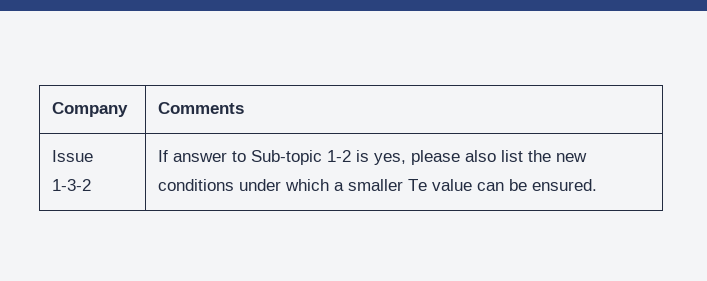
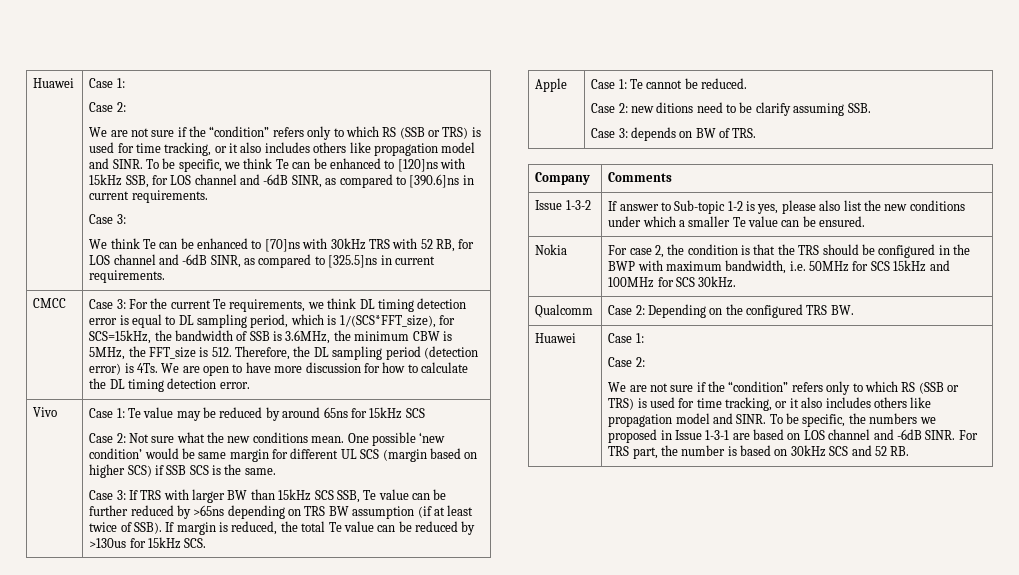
(51, 109) none -> [33,78,75,88] [89,78,125,88] [89,102,126,112] [89,126,481,140] [89,142,476,156] [89,158,466,172] [89,174,474,188] [89,190,208,203] [89,214,126,224] [89,238,475,252] [89,254,435,268] [89,270,166,283] [33,298,67,308] [89,298,467,312] [89,314,455,328] [89,330,452,344] [89,346,478,360] [89,362,469,376] [89,378,250,392] [33,407,58,417] [89,407,425,421] [89,432,446,446] [89,448,478,462] [89,464,276,478] [89,489,447,503] [89,505,474,519] [89,521,476,535] [89,537,207,549] [535,78,568,92] [591,78,748,89] [591,102,871,116] [591,127,757,141] Huawei | Case 1: // Case 2: // We are not sure if the “condition” refers only to which RS (SSB or TRS) is used for time tracking, or it also includes others like propagation model and SINR. To be specific, we think Te can be enhanced to [120]ns with 15kHz SSB, for LOS channel and -6dB SINR, as compared to [390.6]ns in current requirements. // Case 3: // We think Te can be enhanced to [70]ns with 30kHz TRS with 52 RB, for LOS channel and -6dB SINR, as compared to [325.5]ns in current requirements. // CMCC | Case 3: For the current Te requirements, we think DL timing detection error is equal to DL sampling period, which is 1/(SCS*FFT_size), for SCS=15kHz, the bandwidth of SSB is 3.6MHz, the minimum CBW is 5MHz, the FFT_size is 512. Therefore, the DL sampling period (detection error) is 4Ts. We are open to have more discussion for how to calculate the DL timing detection error. // Vivo | Case 1: Te value may be reduced by around 65ns for 15kHz SCS // Case 2: Not sure what the new conditions mean. One possible ‘new condition’ would be same margin for different UL SCS (margin based on higher SCS) if SSB SCS is the same. // Case 3: If TRS with larger BW than 15kHz SCS SSB, Te value can be further reduced by >65ns depending on TRS BW assumption (if at least twice of SSB). If margin is reduced, the total Te value can be reduced by >130us for 15kHz SCS. // Apple | Case 1: Te cannot be reduced. // Case 2: new ditions need to be clarify assuming SSB. // Case 3: depends on BW of TRS. //
(597, 185) none -> [535,244,568,255] [608,244,971,258] [608,260,950,274] [608,276,737,288] [535,304,594,318] [608,304,854,318] [535,333,577,343] [608,333,644,343] [608,357,645,367] [608,381,960,395] [608,397,932,411] [608,413,936,427] [608,429,978,443] [608,445,910,459] // Nokia | For case 2, the condition is that the TRS should be configured in the BWP with maximum bandwidth, i.e. 50MHz for SCS 15kHz and 100MHz for SCS 30kHz. // Qualcomm | Case 2: Depending on the configured TRS BW. // Huawei | Case 1: // Case 2: // We are not sure if the “condition” refers only to which RS (SSB or TRS) is used for time tracking, or it also includes others like propagation model and SINR. To be specific, the numbers we proposed in Issue 1-3-1 are based on LOS channel and -6dB SINR. For TRS part, the number is based on 30kHz SCS and 52 RB.

